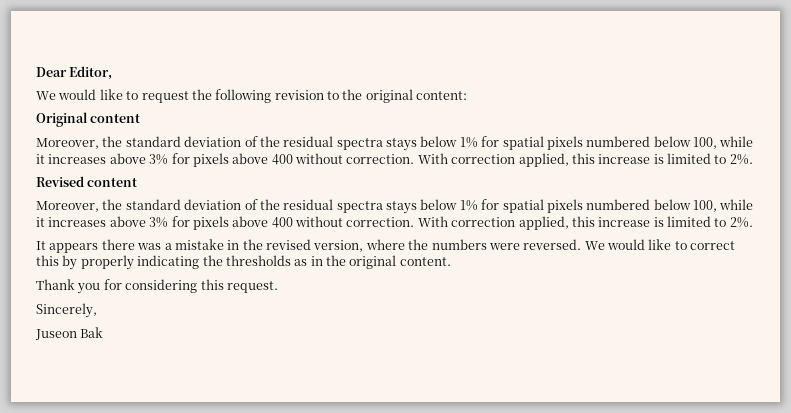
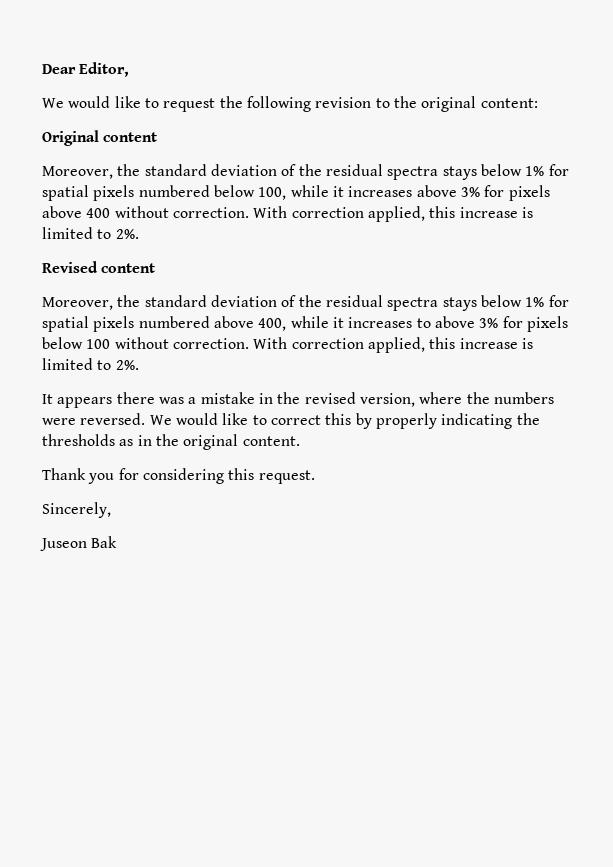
[653,199,754,212] [36,216,293,230] below 100, while it increases above 3% for pixels above 400 -> [213,316,568,332] [42,337,111,349] above 400, while it increases to above 3% for pixels below 100

